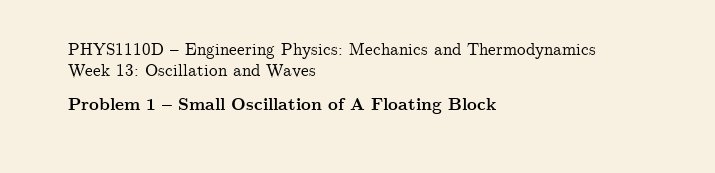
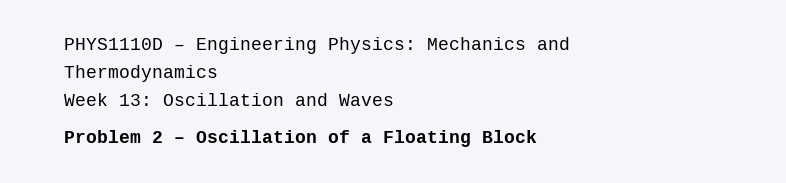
[146,98,225,110] 1 – Small -> [152,131,185,143] 2 –
[350,98,365,110] A -> [361,133,372,143] a

